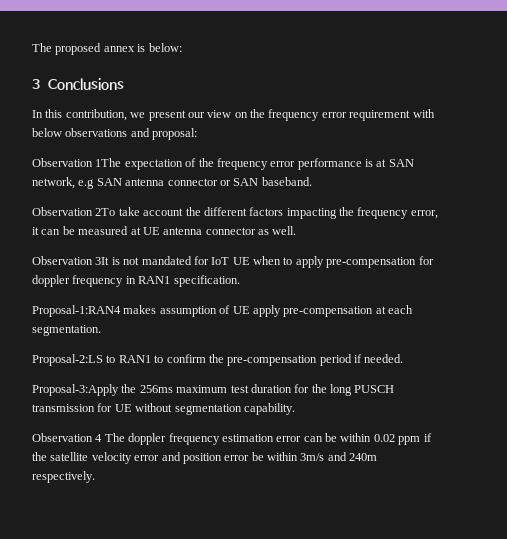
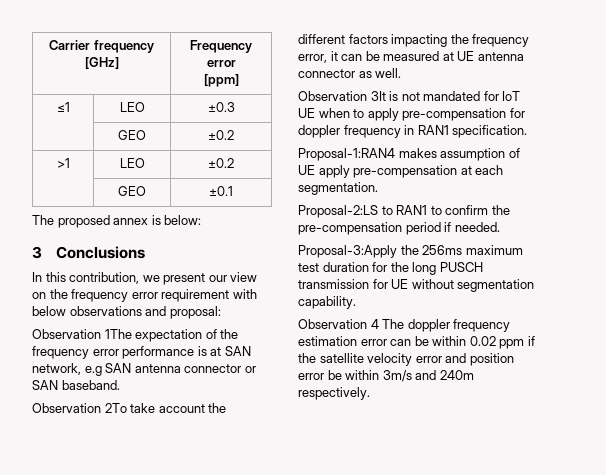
(32, 47) none -> [49,40,154,53] [84,57,119,69] [190,40,252,53] [206,60,236,67] [203,74,239,87] [56,102,70,112] [119,102,145,112] [207,102,235,112] [118,130,146,140] [208,130,234,140] [56,158,70,168] [119,158,145,168] [208,158,234,168] [118,186,146,196] [209,186,233,196] Carrier frequency [GHz] | Frequency error // [ppm] // ≤1 | LEO | ±0.3 // | GEO | ±0.2 // >1 | LEO | ±0.2 // | GEO | ±0.1 //

